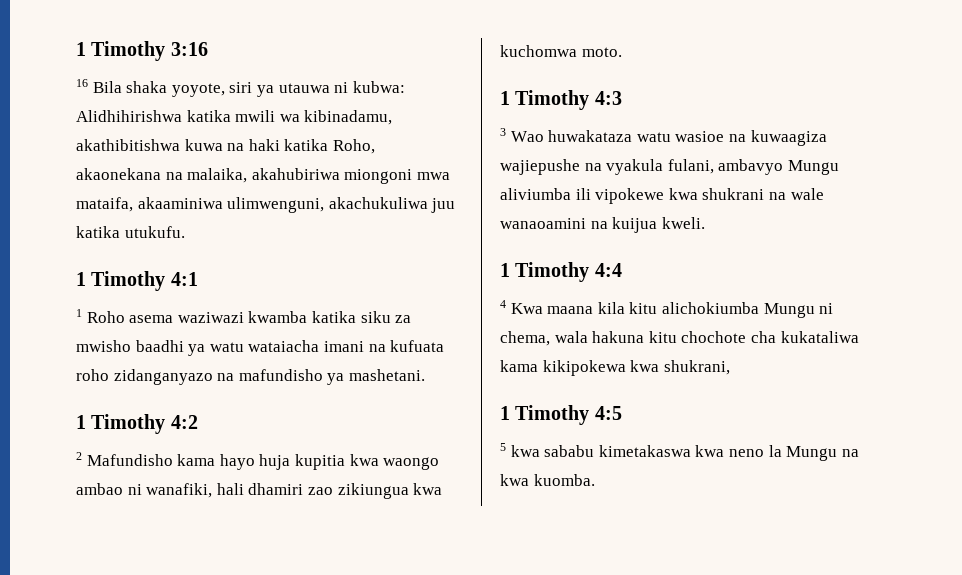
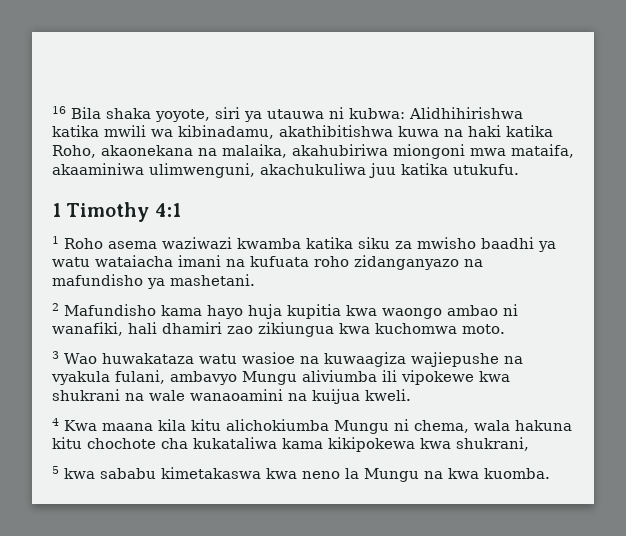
[76,41,208,61] 1 Timothy 3:16 // -> (52, 110) none
[76,414,198,434] // 1 Timothy 4:2 -> (255, 280) none
[500,90,622,110] // 1 Timothy 4:3 -> (505, 329) none
[500,262,622,282] // 1 Timothy 4:4 -> (411, 395) none
[500,405,622,425] // 1 Timothy 4:5 -> (529, 444) none

